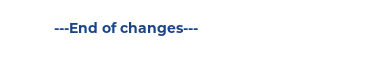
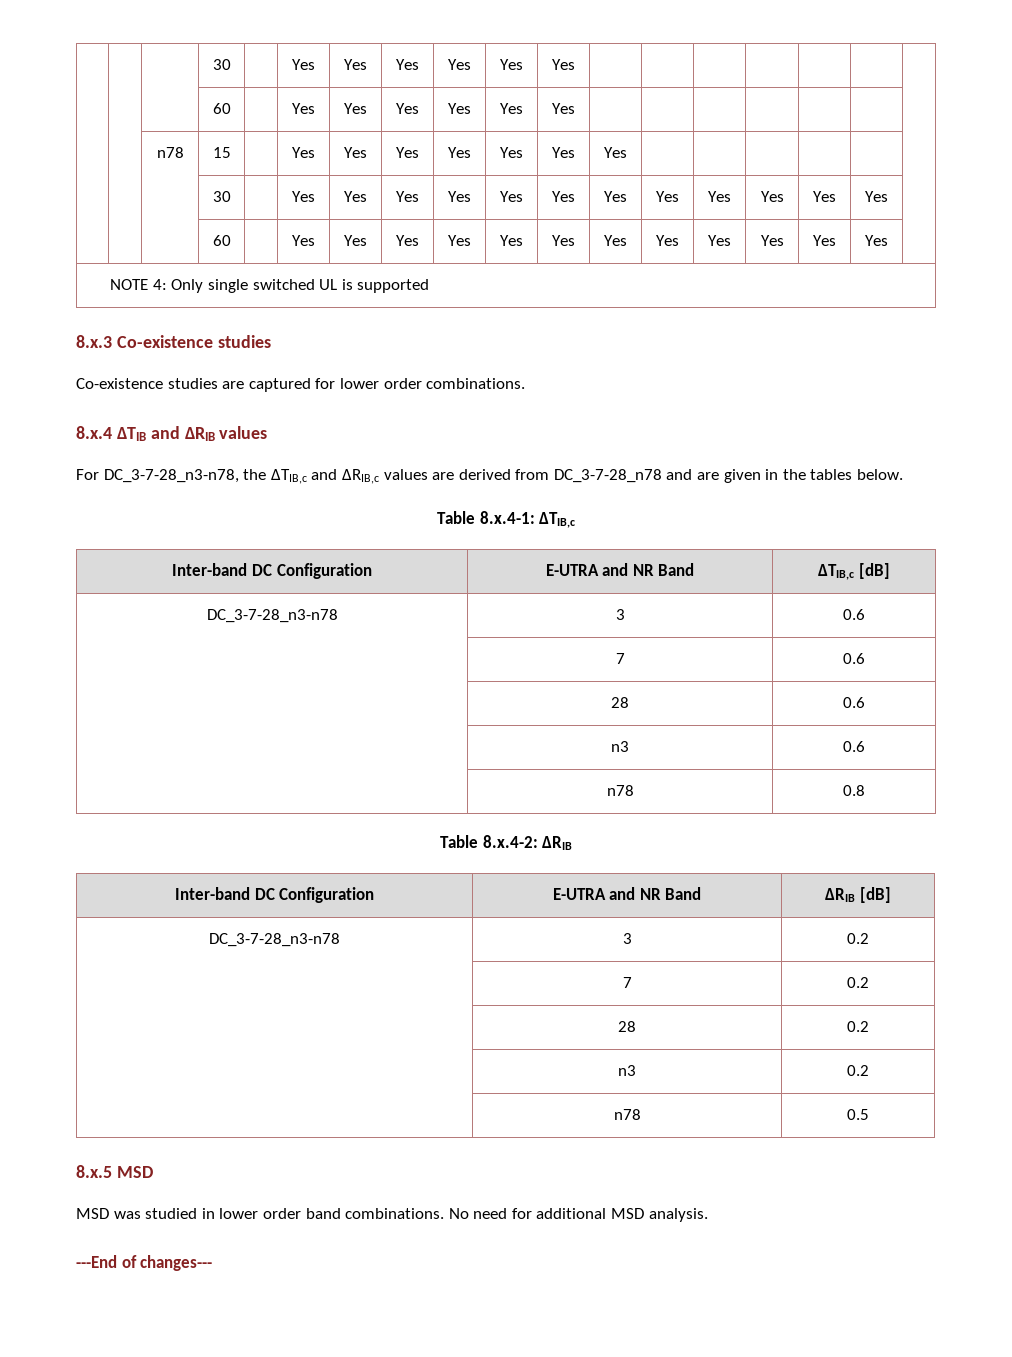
(54, 27) none -> [212,59,231,70] [292,59,315,70] [344,59,367,70] [396,59,419,70] [448,59,471,70] [500,59,523,70] [552,59,575,70] [212,103,231,114] [292,103,315,114] [344,103,367,114] [396,103,419,114] [448,103,471,114] [500,103,523,114] [552,103,575,114] [156,147,184,158] [212,147,231,158] [292,147,315,158] [344,147,367,158] [396,147,419,158] [448,147,471,158] [500,147,523,158] [552,147,575,158] [604,147,627,158] [212,191,231,202] [292,191,315,202] [344,191,367,202] [396,191,419,202] [448,191,471,202] [500,191,523,202] [552,191,575,202] [604,191,627,202] [656,191,679,202] [708,191,731,202] [760,191,784,202] [813,191,836,202] [865,191,888,202] [212,235,231,246] [292,235,315,246] [344,235,367,246] [396,235,419,246] [448,235,471,246] [500,235,523,246] [552,235,575,246] [604,235,627,246] [656,235,679,246] [708,235,731,246] [760,235,784,246] [813,235,836,246] [865,235,888,246] [110,279,430,293] [76,335,271,348] [76,378,526,392] [76,426,268,441] [76,469,904,484] [436,511,576,528] [172,563,372,579] [545,563,695,576] [818,563,890,580] [206,609,338,623] [615,609,625,620] [843,609,865,620] [615,653,625,664] [843,653,865,664] [611,697,629,708] [843,697,865,708] [611,741,629,752] [843,741,865,752] [606,785,634,796] [843,785,865,796] [439,835,573,850] [174,887,375,903] [552,887,702,900] [825,887,891,903] [209,933,340,947] [622,933,632,944] [847,933,869,944] [622,977,632,988] [847,977,869,988] [618,1021,636,1032] [847,1021,869,1032] [618,1065,636,1076] [847,1065,869,1076] [613,1109,641,1120] [847,1109,869,1120] [76,1165,153,1178] [76,1208,708,1222] | | | 30 | | Yes | Yes | Yes | Yes | Yes | Yes | | | | | | | // | | | 60 | | Yes | Yes | Yes | Yes | Yes | Yes | | | | | | | // | | n78 | 15 | | Yes | Yes | Yes | Yes | Yes | Yes | Yes | | | | | | // | | | 30 | | Yes | Yes | Yes | Yes | Yes | Yes | Yes | Yes | Yes | Yes | Yes | Yes | // | | | 60 | | Yes | Yes | Yes | Yes | Yes | Yes | Yes | Yes | Yes | Yes | Yes | Yes | // NOTE 4: Only single switched UL is supported // 8.x.3 Co-existence studies // Co-existence studies are captured for lower order combinations. // 8.x.4 ∆TIB and ∆RIB values // For DC_3-7-28_n3-n78, the ΔTIB,c and ΔRIB,c values are derived from DC_3-7-28_n78 and are given in the tables below. // Table 8.x.4-1: ΔTIB,c // Inter-band DC Configuration | E-UTRA and NR Band | ΔTIB,c [dB] // DC_3-7-28_n3-n78 | 3 | 0.6 // | 7 | 0.6 // | 28 | 0.6 // | n3 | 0.6 // | n78 | 0.8 // Table 8.x.4-2: ΔRIB // Inter-band DC Configuration | E-UTRA and NR Band | ΔRIB [dB] // DC_3-7-28_n3-n78 | 3 | 0.2 // | 7 | 0.2 // | 28 | 0.2 // | n3 | 0.2 // | n78 | 0.5 // 8.x.5 MSD // MSD was studied in lower order band combinations. No need for additional MSD analysis. //

